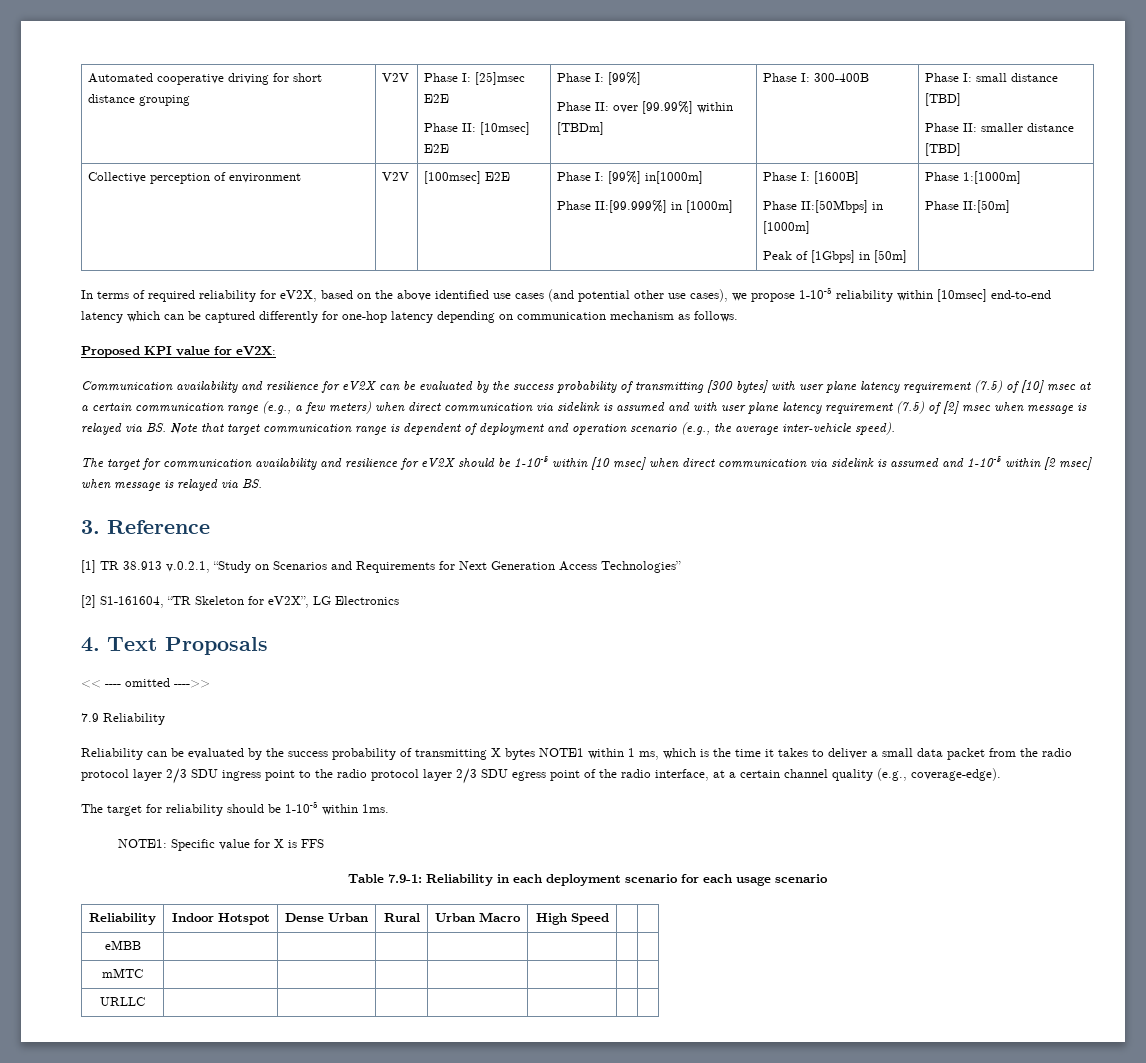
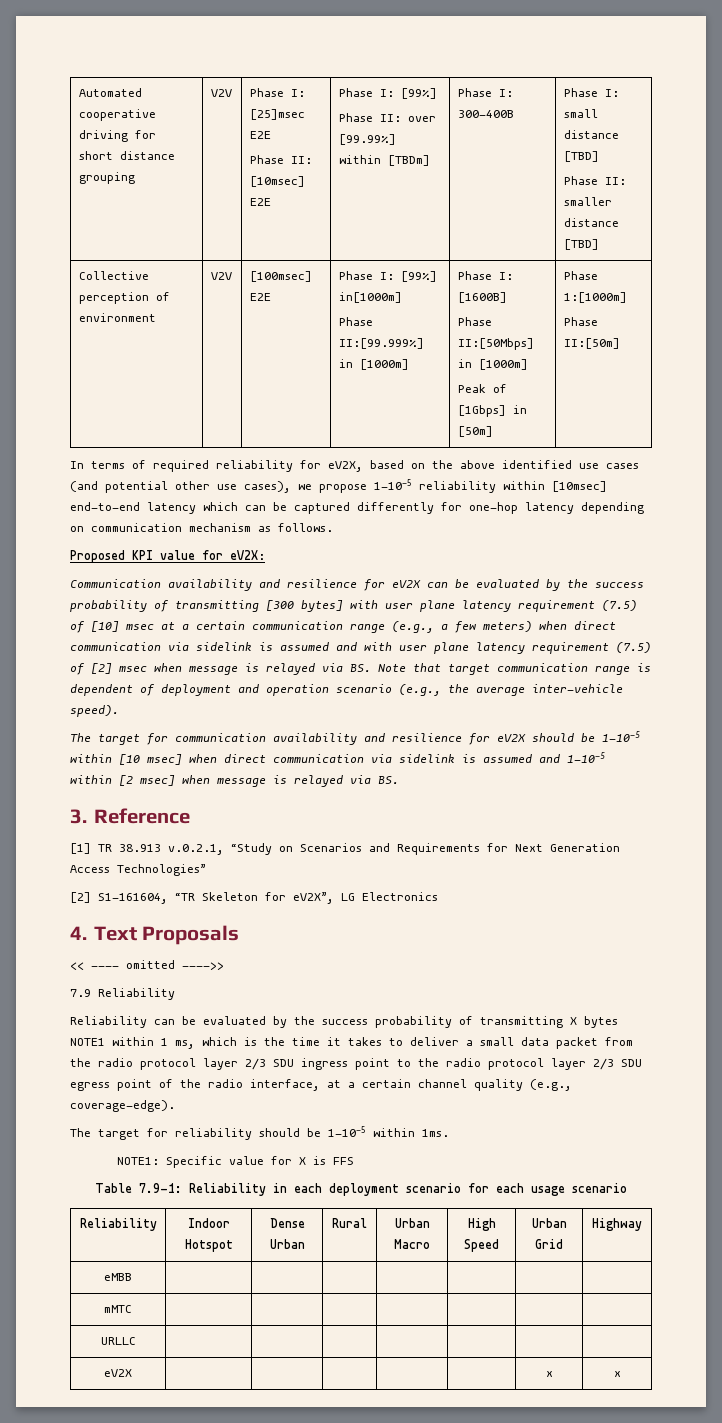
(609, 919) | -> [531,1218,567,1228] [535,1239,563,1249] [592,1218,642,1231] Urban Grid | Highway
(145, 1001) none -> [104,1369,132,1377] [545,1371,553,1377] [613,1371,621,1377] // eV2X | | | | | | x | x

